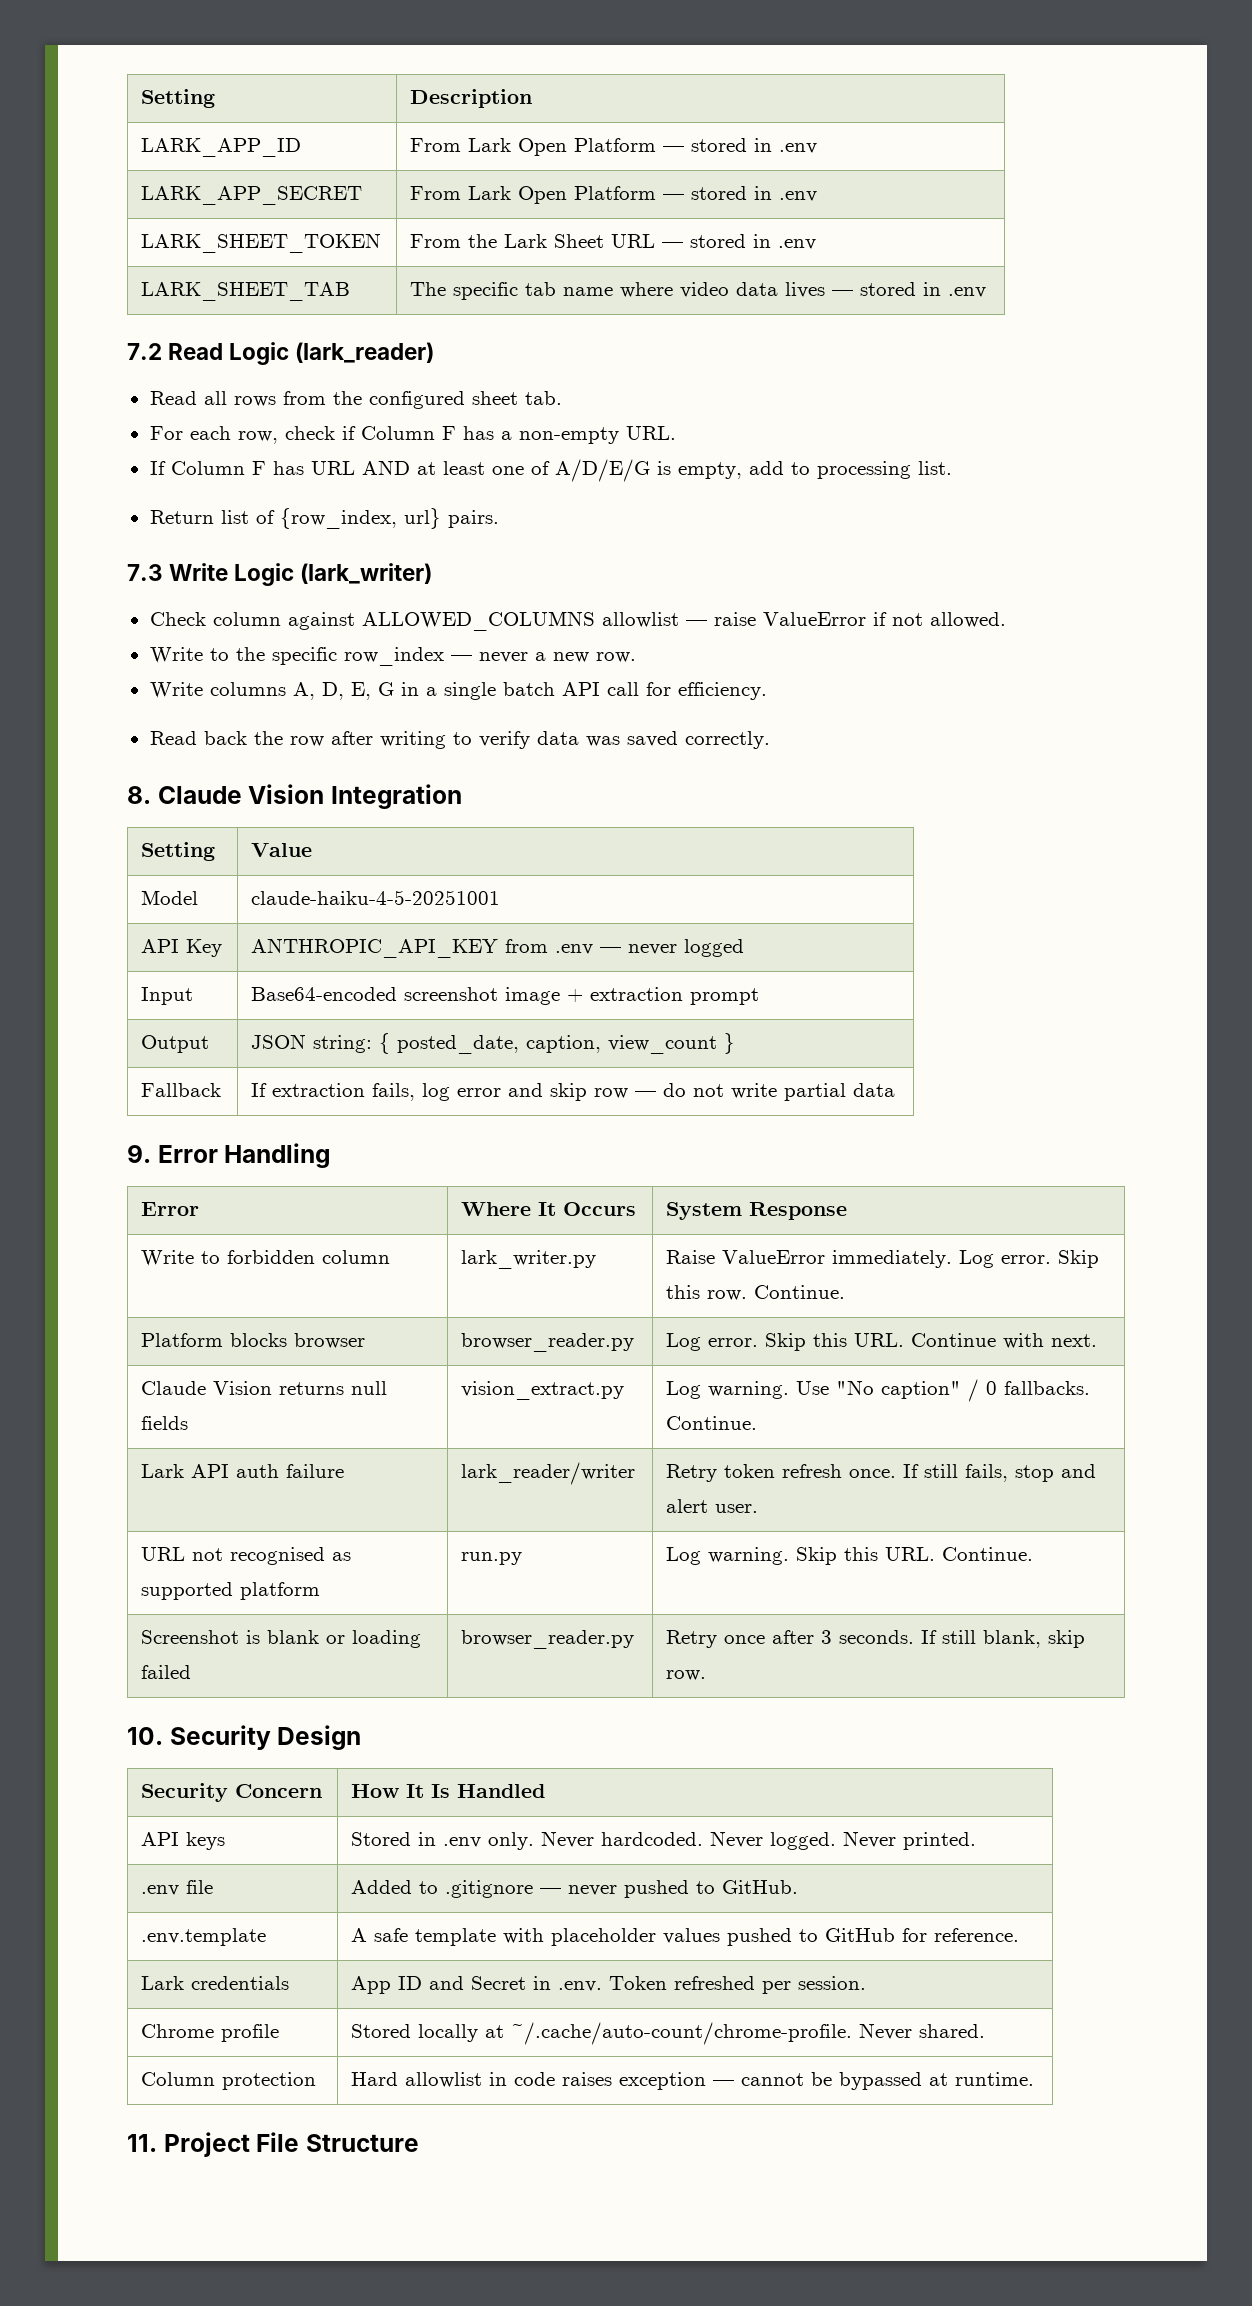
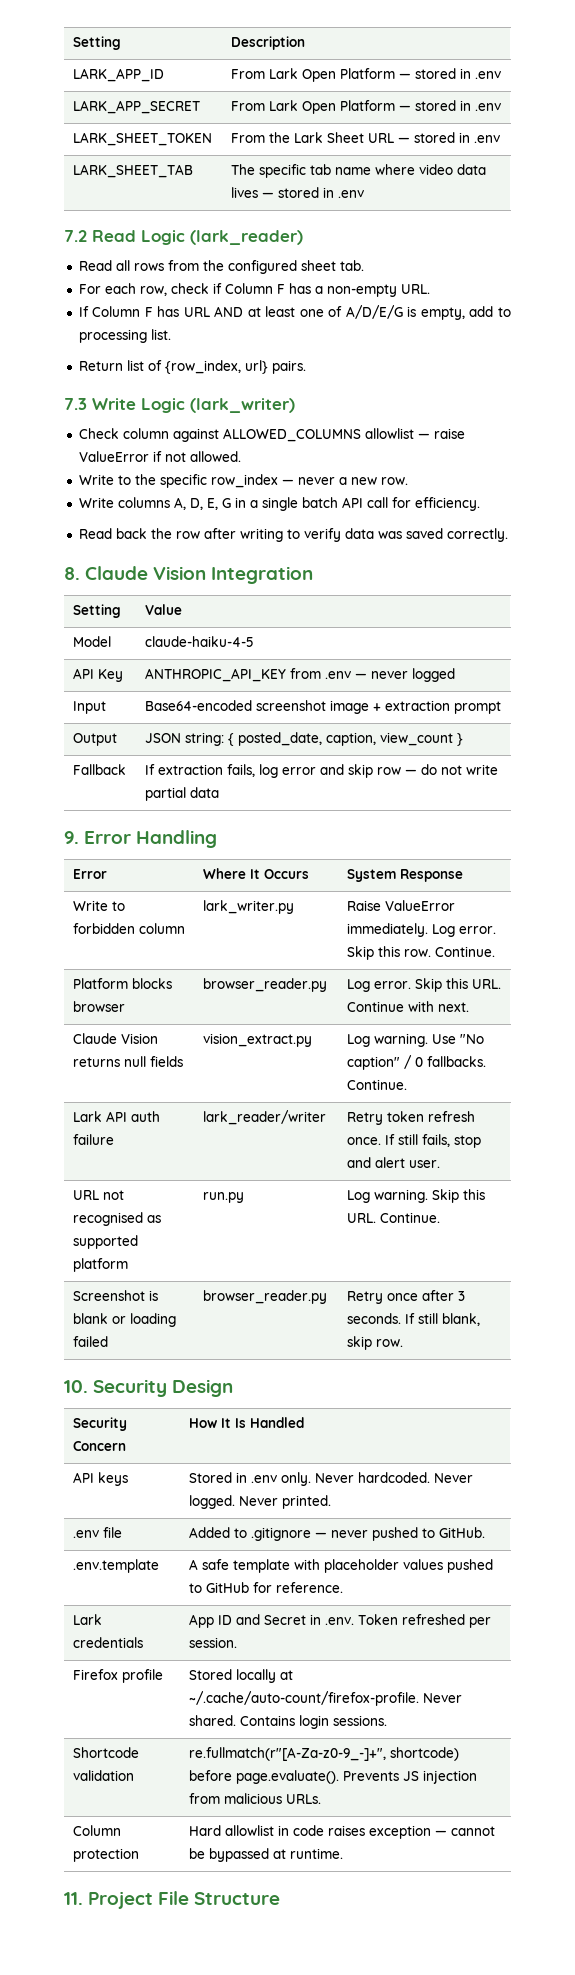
[251,890,501,905] claude-haiku-4-5-20251001 -> [145,636,255,647] claude-haiku-4-5
[141,2024,215,2038] Chrome -> [73,1669,119,1680] Firefox
[511,2022,853,2045] ~/.cache/auto-count/chrome-profile. -> [189,1691,420,1706] ~/.cache/auto-count/firefox-profile.
(986, 2031) none -> [240,1715,388,1729] [73,1747,140,1758] [73,1770,135,1781] [189,1747,460,1761] [189,1770,478,1784] [189,1793,322,1804] Contains login sessions. // Shortcode validation | re.fullmatch(r"[A-Za-z0-9_-]+", shortcode) before page.evaluate(). Prevents JS injection from malicious URLs.

